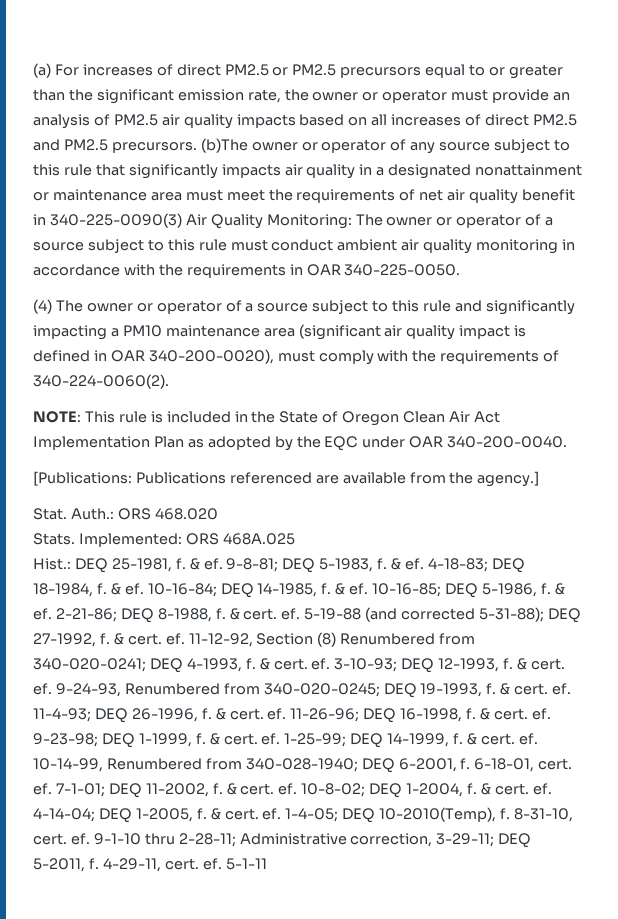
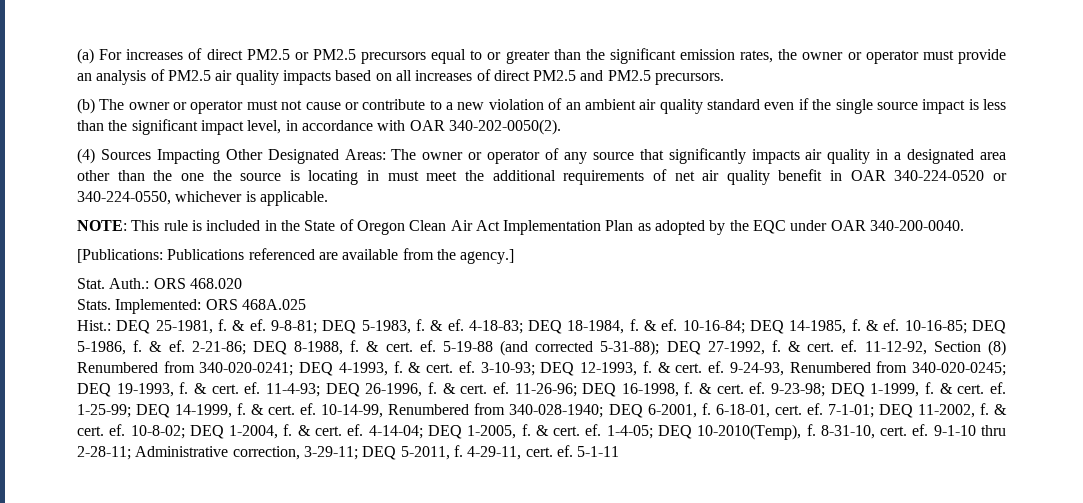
[247,89,281,103] rate, -> [740,50,774,63] rates,
[200,138,248,153] (b)The -> [77,98,1006,114] [77,119,561,135] [77,148,417,164] // (b) The owner or operator must not cause or contribute to a new violation of an ambient air quality standard even if the single source impact is less than the significant impact level, in accordance with OAR 340-202-0050(2). // (4) Sources Impacting Other Designated Areas: The
[494,139,571,153] [33,164,92,176] subject to this rule -> (634, 156) none
[475,164,583,176] [33,189,182,201] nonattainment or maintenance area -> [980,152,1007,160] [77,170,380,185] area other than the one the source is locating in
(293, 195) none -> [492,170,556,181] additional
[49,213,554,229] [33,239,576,254] [33,264,461,278] [33,299,575,315] [33,324,527,340] [33,349,560,365] [33,374,169,389] 340-225-0090(3) Air Quality Monitoring: The owner or operator of a source subject to this rule must conduct ambient air quality monitoring in accordance with the requirements in OAR 340-225-0050. // (4) The owner or operator of a source subject to this rule and significantly impacting a PM10 maintenance area (significant air quality impact is defined in OAR 340-200-0020), must comply with the requirements of 340-224-0060(2). -> [850,170,1007,181] [77,191,328,206] OAR 340-224-0520 or 340-224-0550, whichever is applicable.

